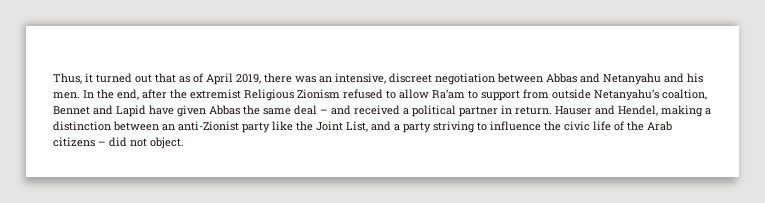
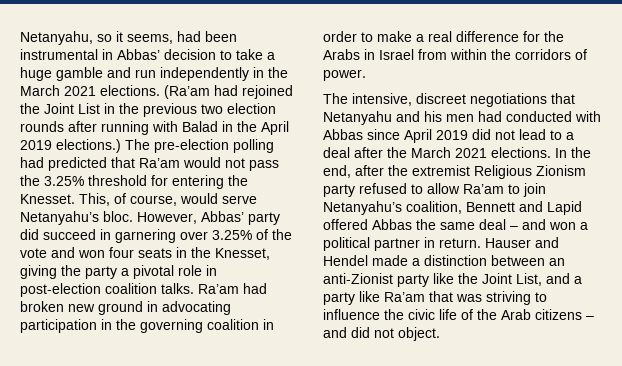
[53,73,703,85] [53,92,80,99] Thus, it turned out that as of April 2019, there was an intensive, discreet negotiation between Abbas and Netanyahu and his men. -> [20,31,237,45] [20,49,275,60] [20,67,288,81] [20,85,293,99] [20,103,276,117] [20,121,289,135] [20,139,274,153] [20,157,279,171] [20,175,248,189] [20,193,257,206] [20,211,280,225] [20,229,292,243] [20,247,270,260] [20,265,217,279] [20,283,267,297] [20,301,231,315] [20,319,274,333] [323,31,564,42] [323,49,587,60] [323,69,366,81] [323,93,575,107] [323,111,601,125] [323,129,574,143] [323,147,551,158] Netanyahu, so it seems, had been instrumental in Abbas’ decision to take a huge gamble and run independently in the March 2021 elections. (Ra’am had rejoined the Joint List in the previous two election rounds after running with Balad in the April 2019 elections.) The pre-election polling had predicted that Ra’am would not pass the 3.25% threshold for entering the Knesset. This, of course, would serve Netanyahu’s bloc. However, Abbas’ party did succeed in garnering over 3.25% of the vote and won four seats in the Knesset, giving the party a pivotal role in post-election coalition talks. Ra’am had broken new ground in advocating participation in the governing coalition in order to make a real difference for the Arabs in Israel from within the corridors of power. // The intensive, discreet negotiations that Netanyahu and his men had conducted with Abbas since April 2019 did not lead to a deal after the March 2021 elections.
(340, 94) none -> [323,184,355,197] party
[481,89,707,101] [53,105,206,117] support from outside Netanyahu’s coaltion, Bennet and Lapid have given -> [523,183,546,197] [323,201,582,215] [323,219,368,230] join Netanyahu’s coalition, Bennett and Lapid offered
[354,105,400,115] received -> [549,222,576,230] won
[618,105,703,117] Hendel, making -> [323,255,408,266] Hendel made
(431, 127) none -> [359,291,482,302] like Ra’am that was
(106, 143) none -> [323,327,347,338] and

